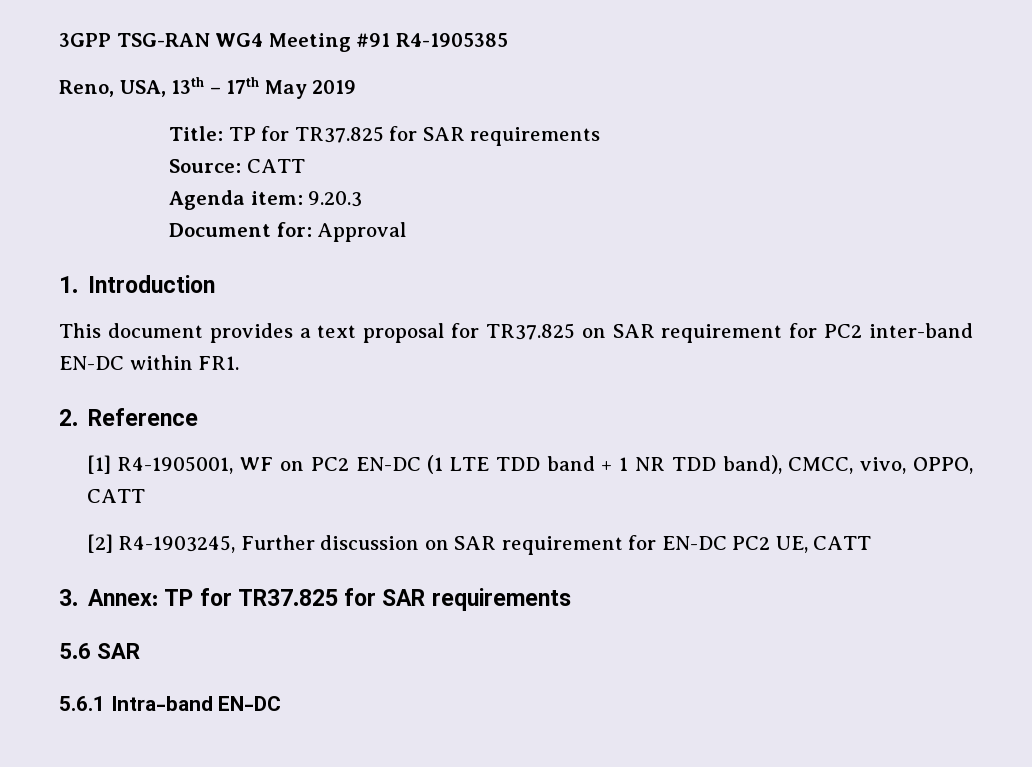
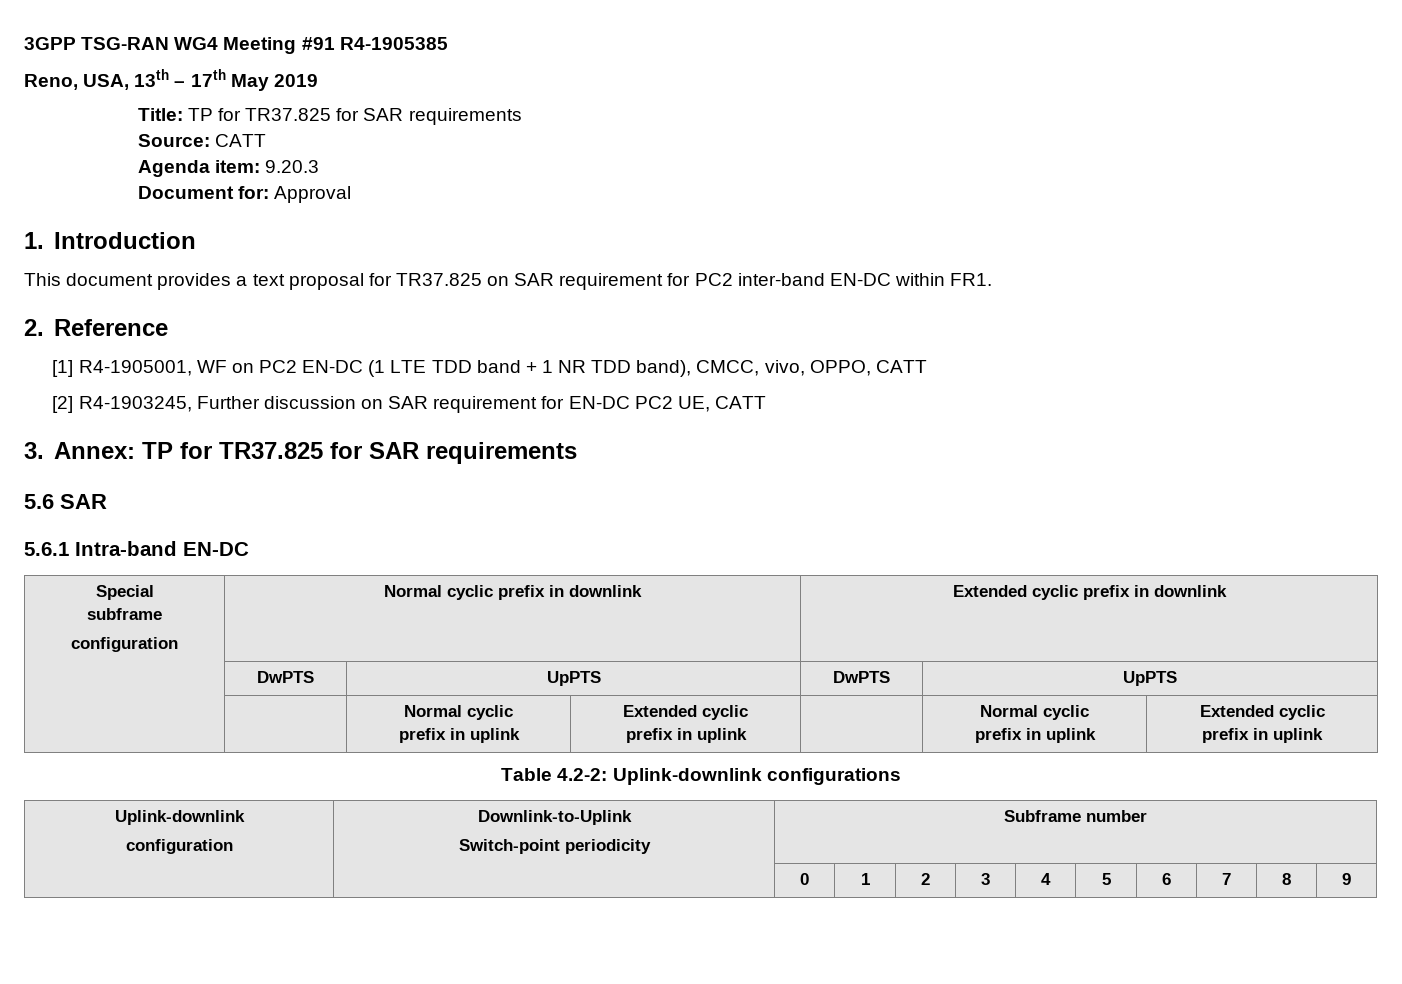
(282, 703) none -> [95,585,154,600] [87,608,162,620] [71,637,178,652] [384,585,642,600] [952,585,1227,600] [257,671,314,683] [546,671,601,686] [833,671,890,683] [1123,671,1177,686] [404,705,513,720] [398,728,520,743] [623,705,748,720] [625,728,747,743] [980,705,1089,720] [974,728,1096,743] [1199,705,1325,720] [1202,728,1323,743] [501,768,901,785] [114,810,245,825] [125,839,233,854] [477,810,632,825] [458,839,651,854] [1003,810,1147,822] [800,873,809,885] [860,873,870,885] [921,873,930,885] [981,873,990,885] [1041,873,1051,885] [1101,873,1111,885] [1162,873,1171,885] [1222,873,1231,885] [1282,873,1291,885] [1342,873,1351,885] // Special // subframe // configuration | Normal cyclic prefix in downlink | Extended cyclic prefix in downlink // | DwPTS | UpPTS | DwPTS | UpPTS // | | Normal cyclic // prefix in uplink | Extended cyclic // prefix in uplink | | Normal cyclic // prefix in uplink | Extended cyclic // prefix in uplink // Table 4.2-2: Uplink-downlink configurations // Uplink-downlink // configuration | Downlink-to-Uplink // Switch-point periodicity | Subframe number // | | 0 | 1 | 2 | 3 | 4 | 5 | 6 | 7 | 8 | 9

